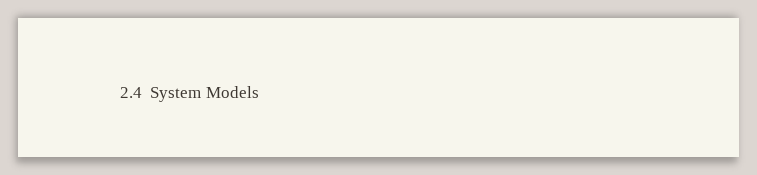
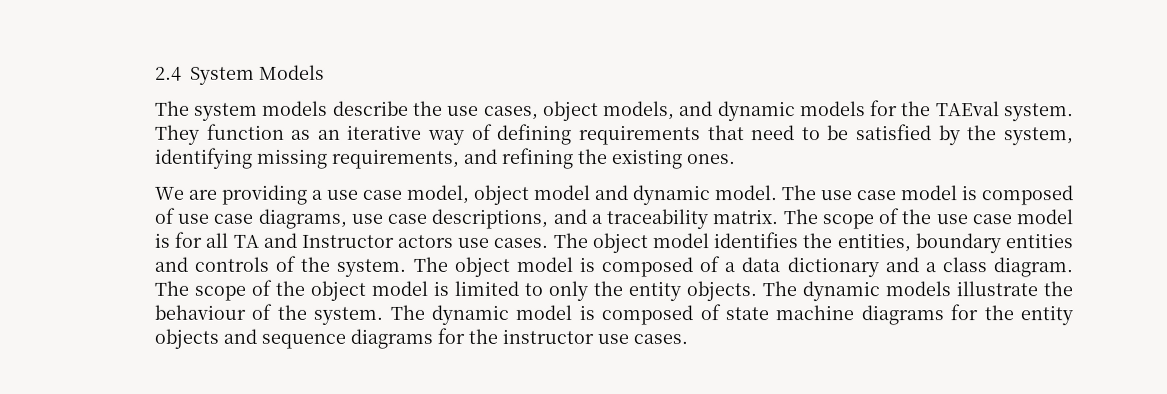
(259, 92) none -> [154,100,1075,122] [154,123,1074,146] [154,147,736,170] [153,184,1074,206] [153,207,1073,230] [153,231,1073,254] [153,255,1073,278] [153,279,1073,302] [153,303,1073,326] [153,327,688,349] // The system models describe the use cases, object models, and dynamic models for the TAEval system. They function as an iterative way of defining requirements that need to be satisfied by the system, identifying missing requirements, and refining the existing ones. // We are providing a use case model, object model and dynamic model. The use case model is composed of use case diagrams, use case descriptions, and a traceability matrix. The scope of the use case model is for all TA and Instructor actors use cases. The object model identifies the entities, boundary entities and controls of the system. The object model is composed of a data dictionary and a class diagram. The scope of the object model is limited to only the entity objects. The dynamic models illustrate the behaviour of the system. The dynamic model is composed of state machine diagrams for the entity objects and sequence diagrams for the instructor use cases.

